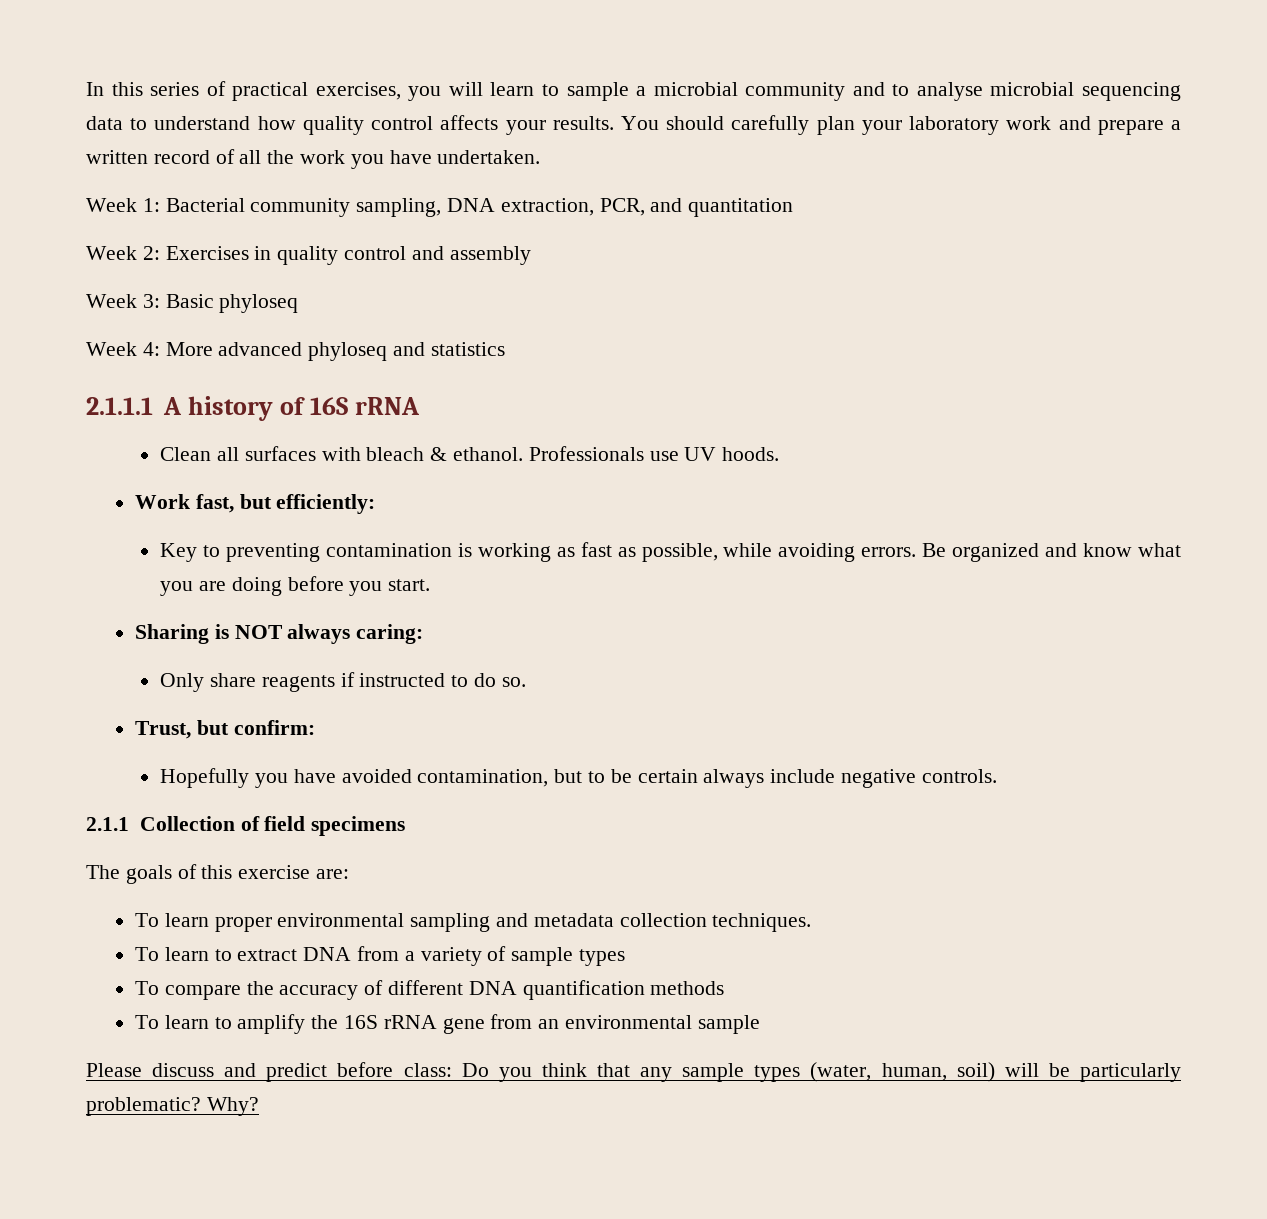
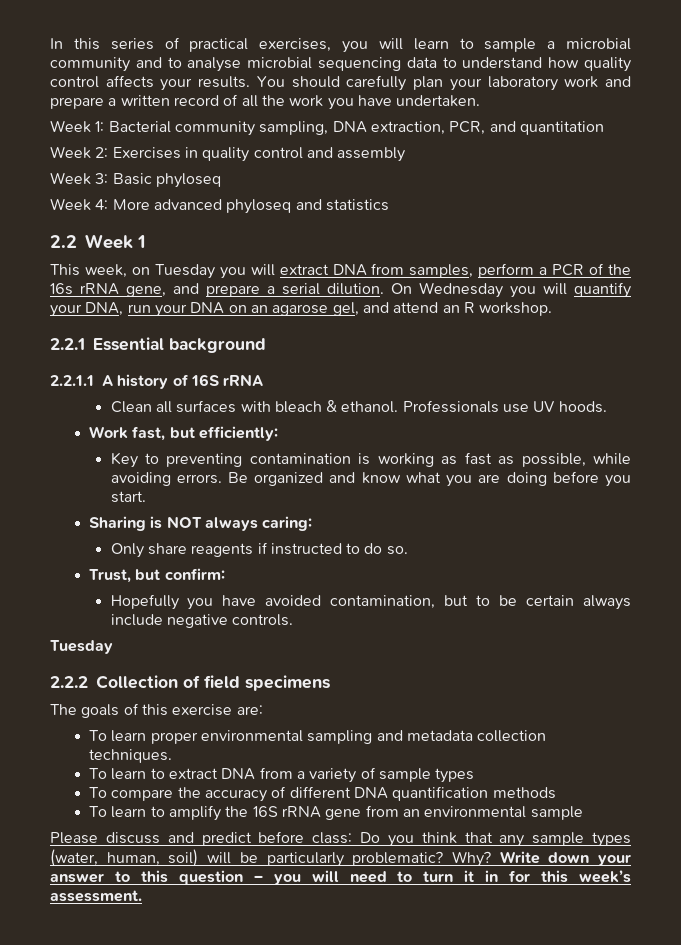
[86,397,153,415] 2.1.1.1 -> [50,234,146,249] [50,263,632,279] [50,282,631,298] [50,302,553,317] [50,337,266,353] [50,375,94,386] 2.2 Week 1 // This week, on Tuesday you will extract DNA from samples, perform a PCR of the 16s rRNA gene, and prepare a serial dilution. On Wednesday you will quantify your DNA, run your DNA on an agarose gel, and attend an R workshop. // 2.2.1 Essential background // 2.2.1.1
[86,817,129,831] 2.1.1 -> [50,640,113,654] [50,676,88,688] Tuesday // 2.2.2
(259, 1106) none -> [499,851,631,866] [50,870,632,885] [50,890,142,902] Write down your answer to this question – you will need to turn it in for this week’s assessment.

